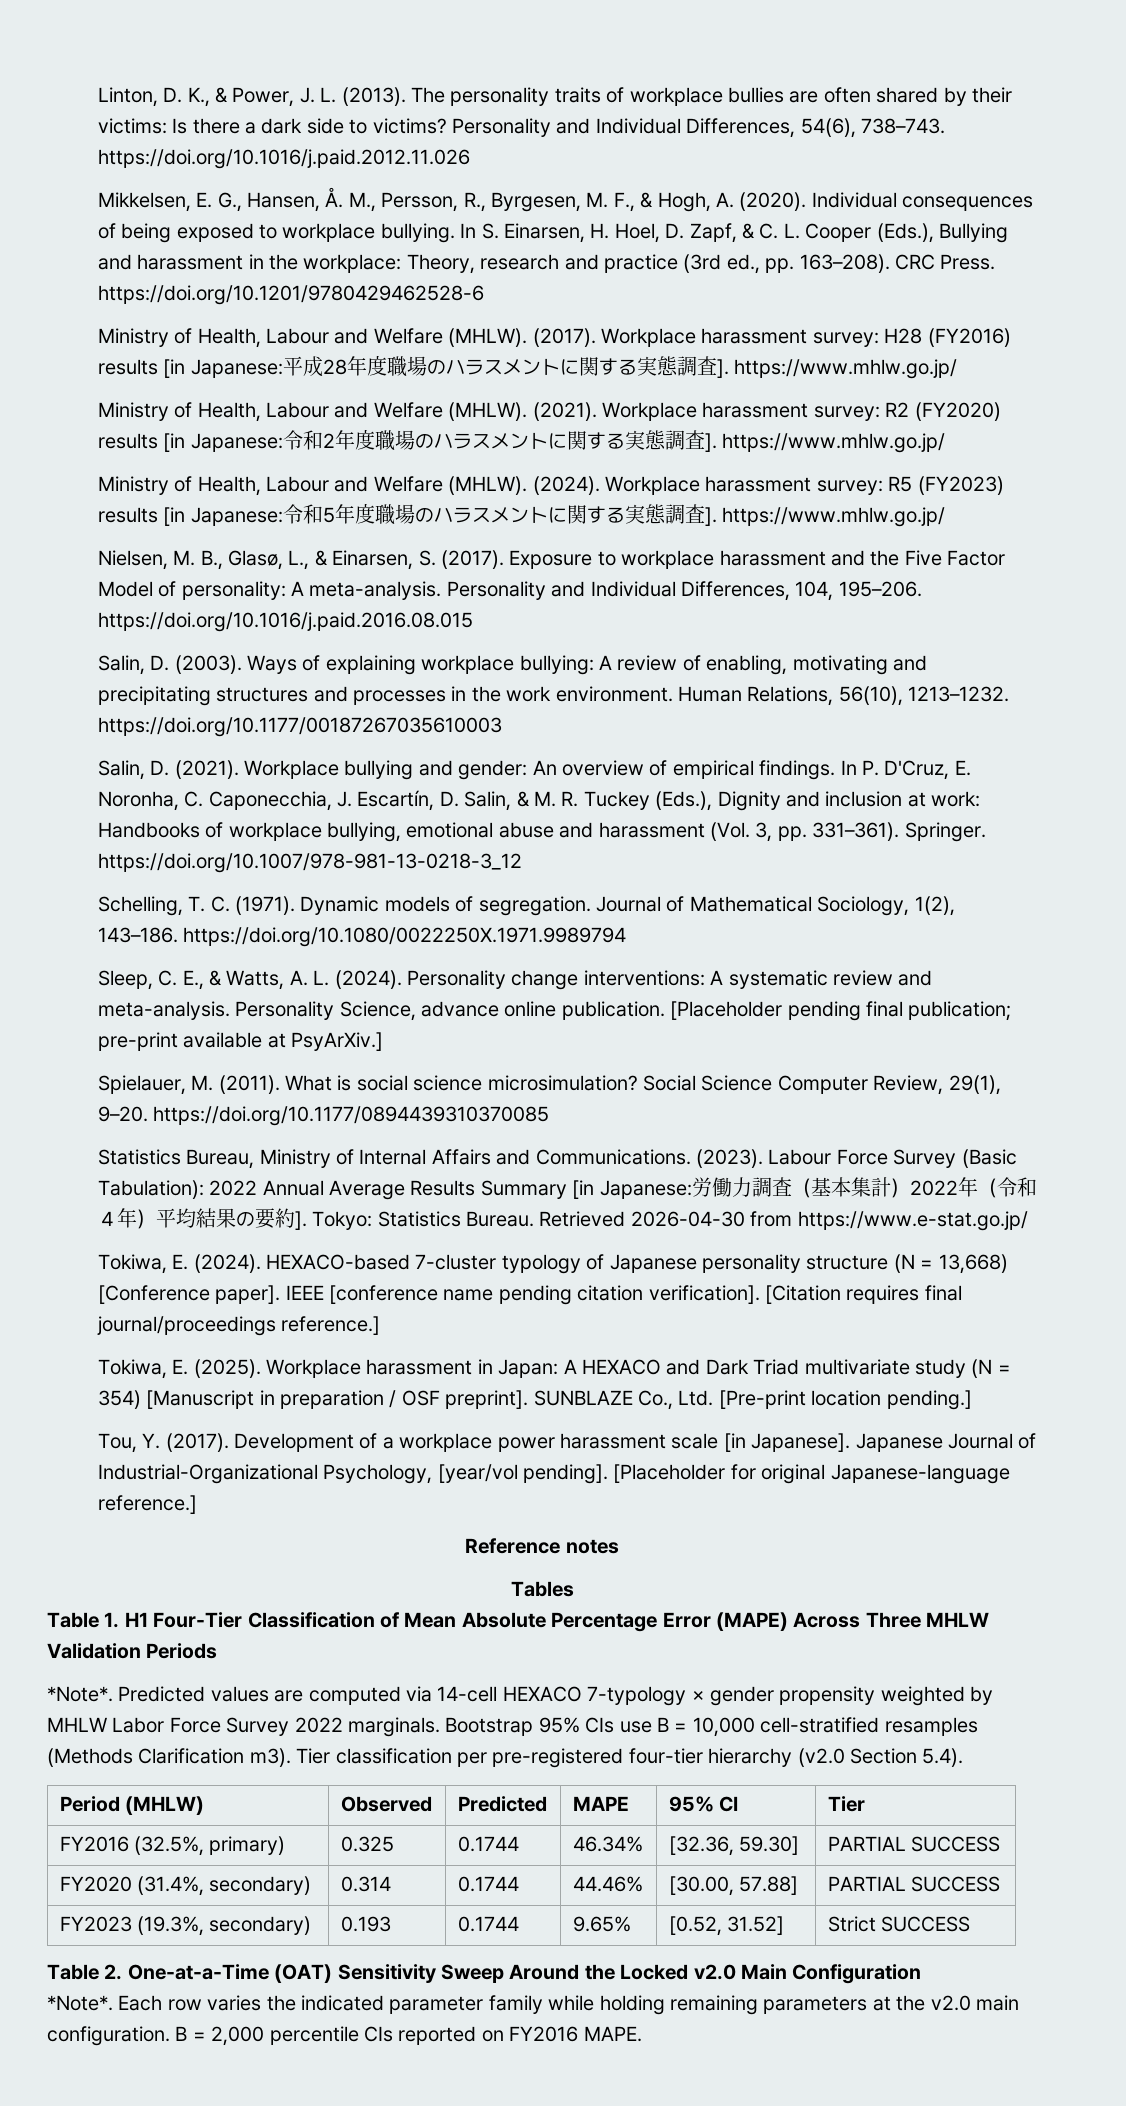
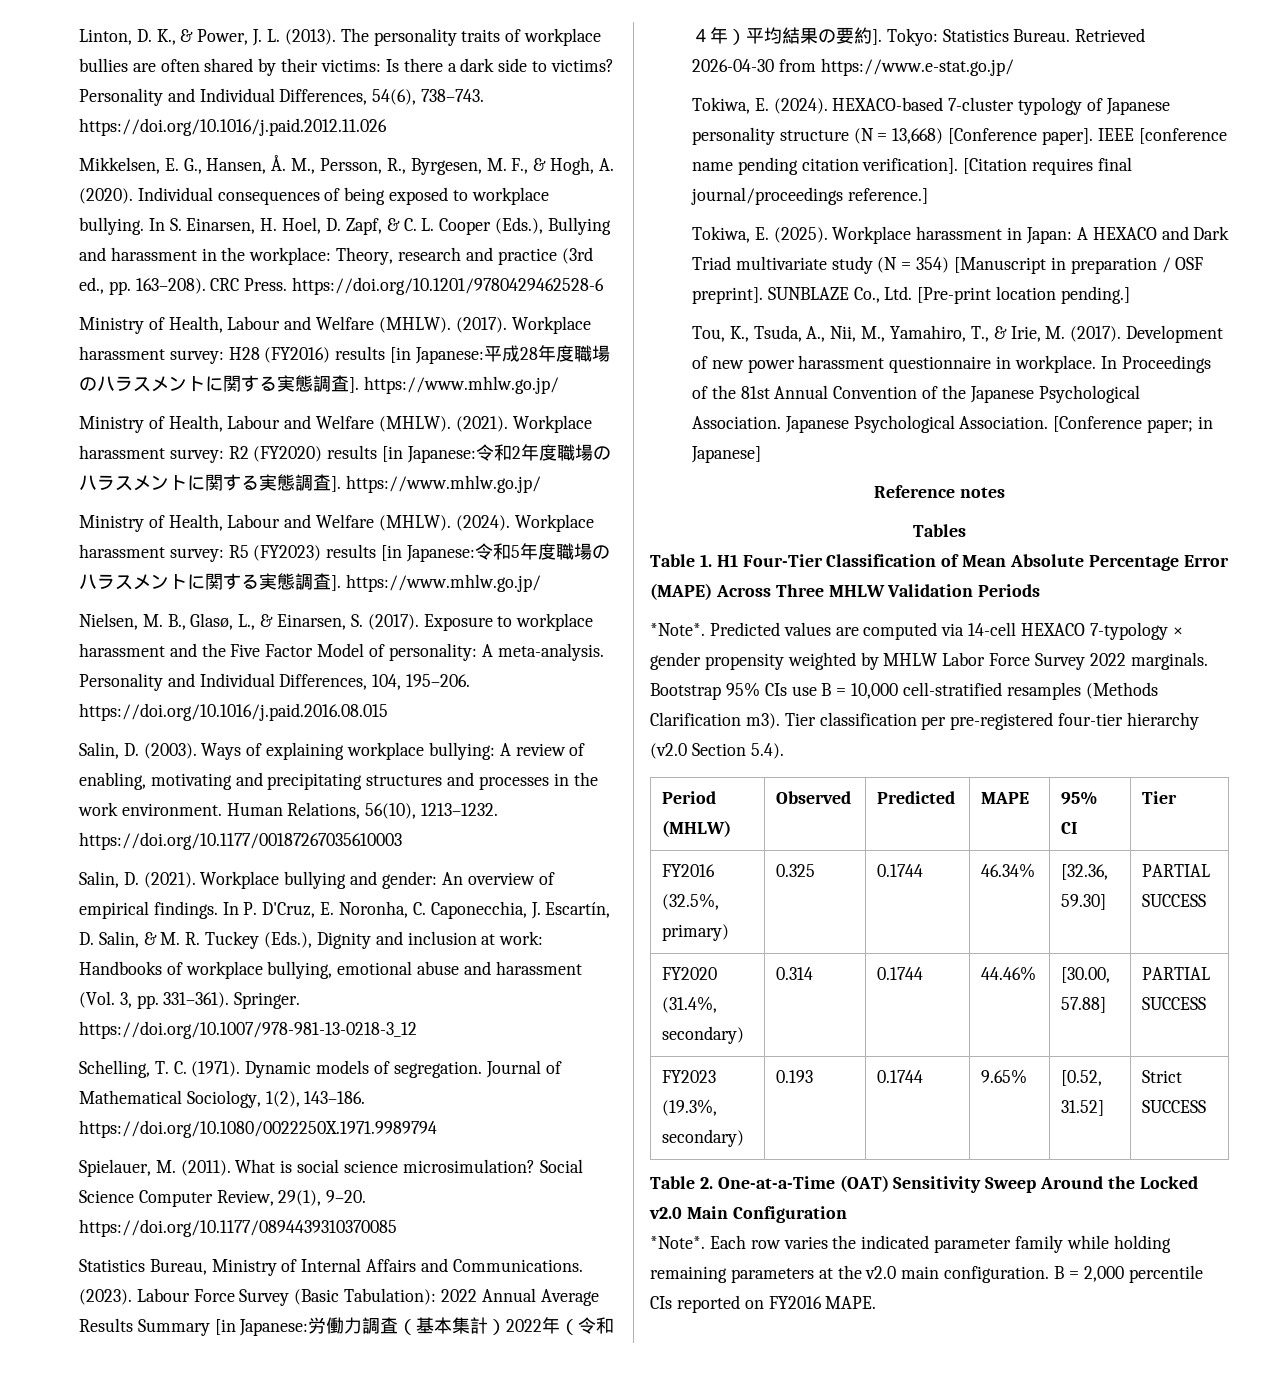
[97,970,933,990] [97,1001,1012,1021] [97,1032,384,1051] // Sleep, C. E., & Watts, A. L. (2024). Personality change interventions: A systematic review and meta-analysis. Personality Science, advance online publication. [Placeholder pending final publication; pre-print available at PsyArXiv.] -> (437, 1129) none
[142,1433,1037,1452] [97,1464,1010,1484] [97,1495,197,1514] Y. (2017). Development of a workplace power harassment scale [in Japanese]. Japanese Journal of Industrial-Organizational Psychology, [year/vol pending]. [Placeholder for original Japanese-language reference.] -> [729,325,1224,343] [691,355,1211,373] [691,385,1140,403] [691,415,1214,433] [690,446,761,463] K., Tsuda, A., Nii, M., Yamahiro, T., & Irie, M. (2017). Development of new power harassment questionnaire in workplace. In Proceedings of the 81st Annual Convention of the Japanese Psychological Association. Japanese Psychological Association. [Conference paper; in Japanese]

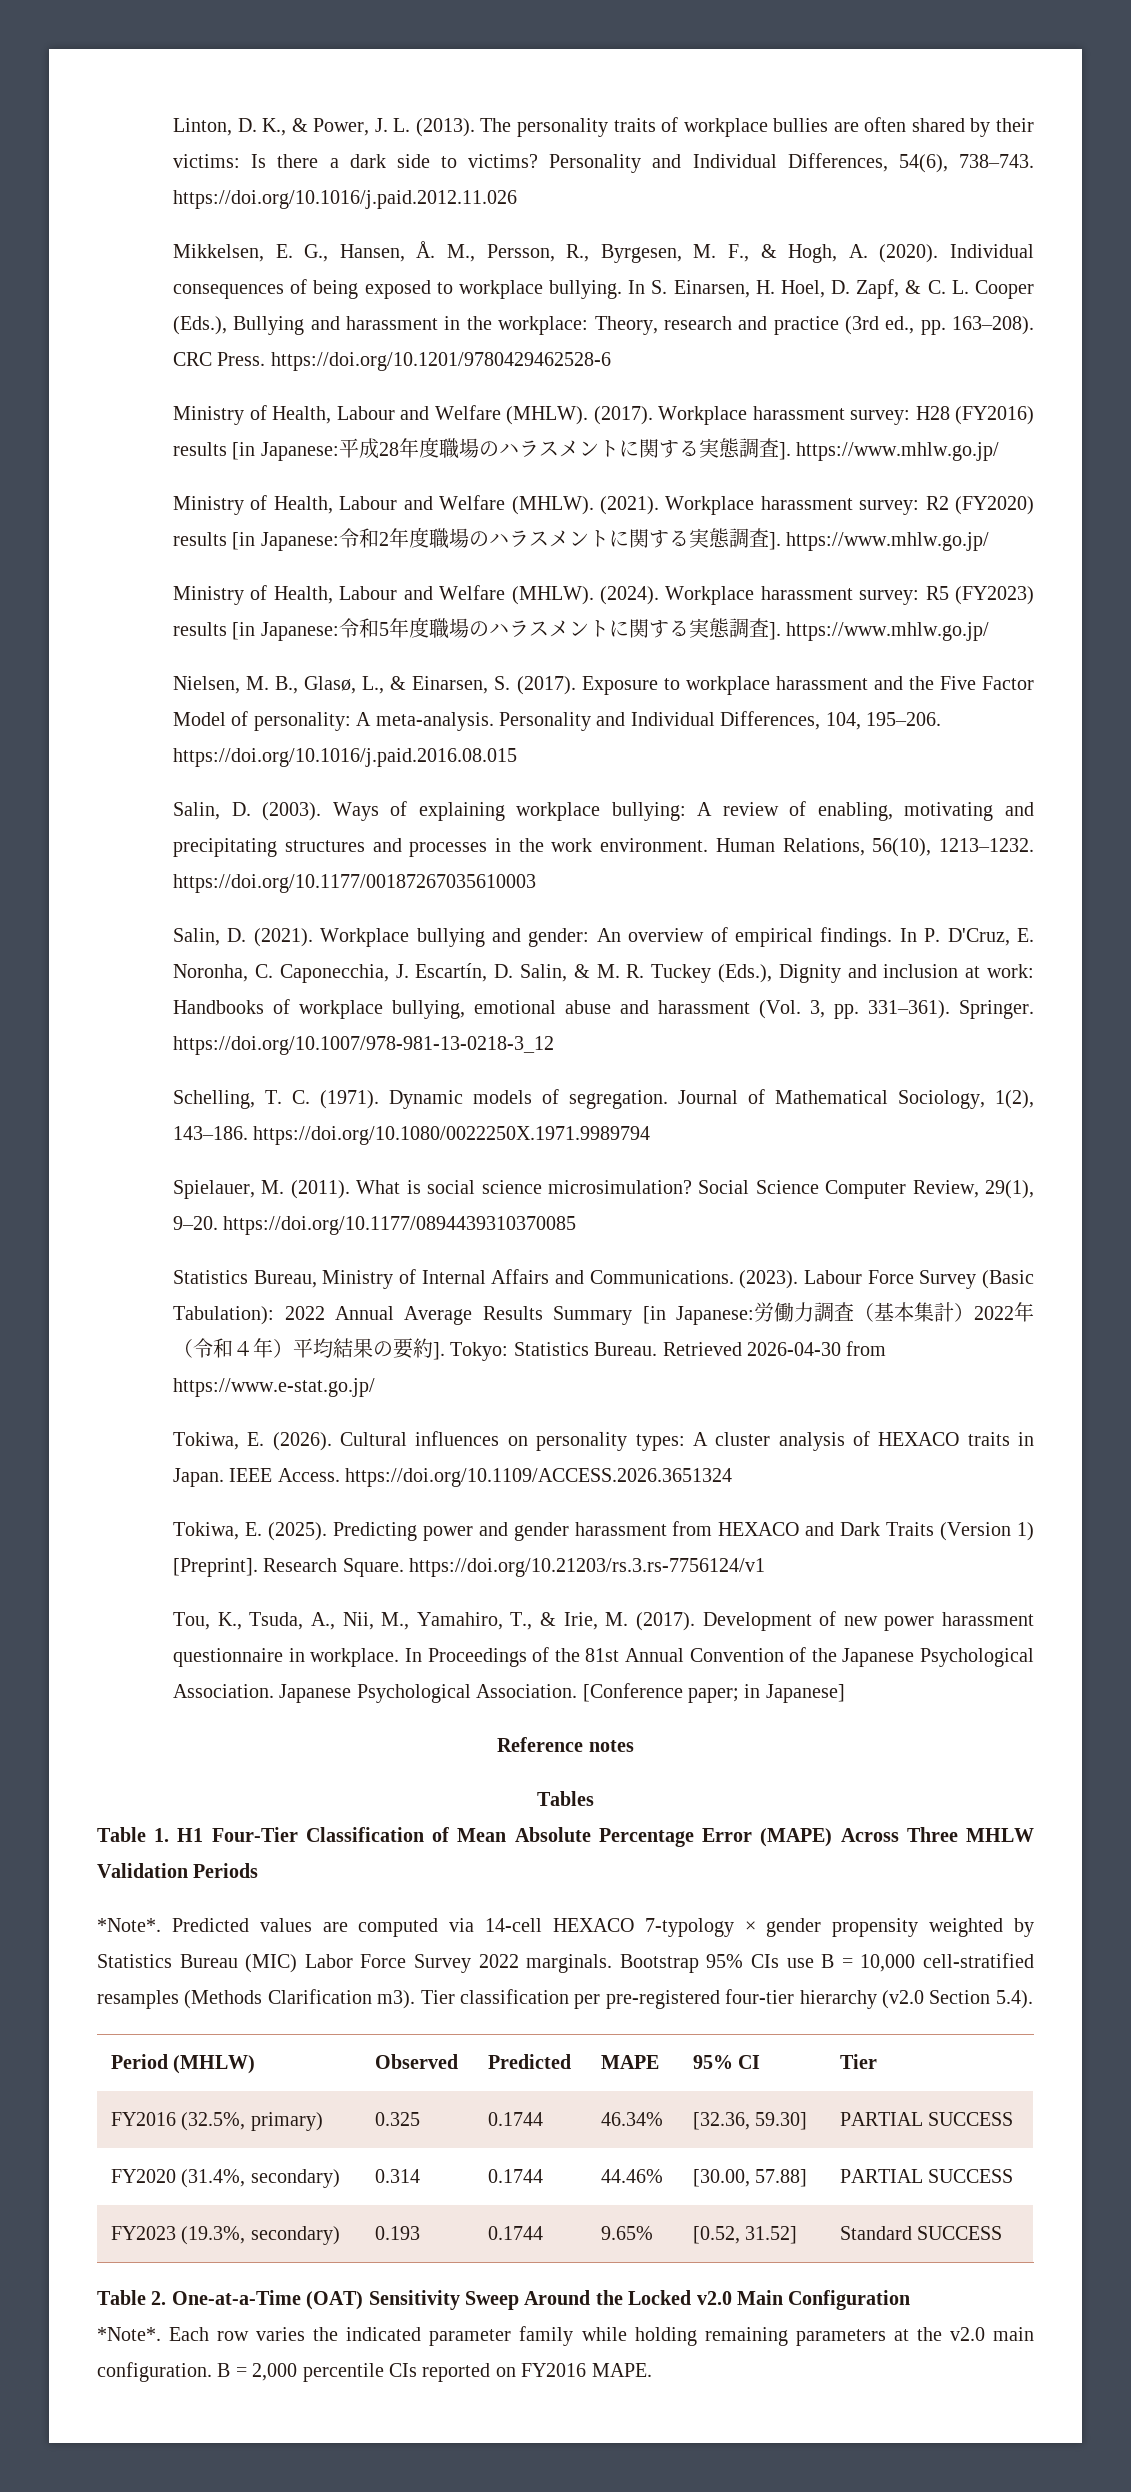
[773,97,1170,115] [691,127,1227,145] [691,157,1133,175] [690,187,928,205] [691,226,1230,244] [691,256,1204,274] [691,286,1131,304] (2024). HEXACO-based 7-cluster typology of Japanese personality structure (N = 13,668) [Conference paper]. IEEE [conference name pending citation verification]. [Citation requires final journal/proceedings reference.] // Tokiwa, E. (2025). Workplace harassment in Japan: A HEXACO and Dark Triad multivariate study (N = 354) [Manuscript in preparation / OSF preprint]. SUNBLAZE Co., Ltd. [Pre-print location pending.] -> [272,1431,1035,1451] [173,1468,733,1487] [173,1521,1035,1541] [173,1558,766,1577] (2026). Cultural influences on personality types: A cluster analysis of HEXACO traits in Japan. IEEE Access. https://doi.org/10.1109/ACCESS.2026.3651324 // Tokiwa, E. (2025). Predicting power and gender harassment from HEXACO and Dark Traits (Version 1) [Preprint]. Research Square. https://doi.org/10.21203/rs.3.rs-7756124/v1
[883,653,938,666] MHLW -> [97,1954,298,1973] Statistics Bureau (MIC)
[1142,1070,1183,1083] Strict -> [839,2226,912,2240] Standard

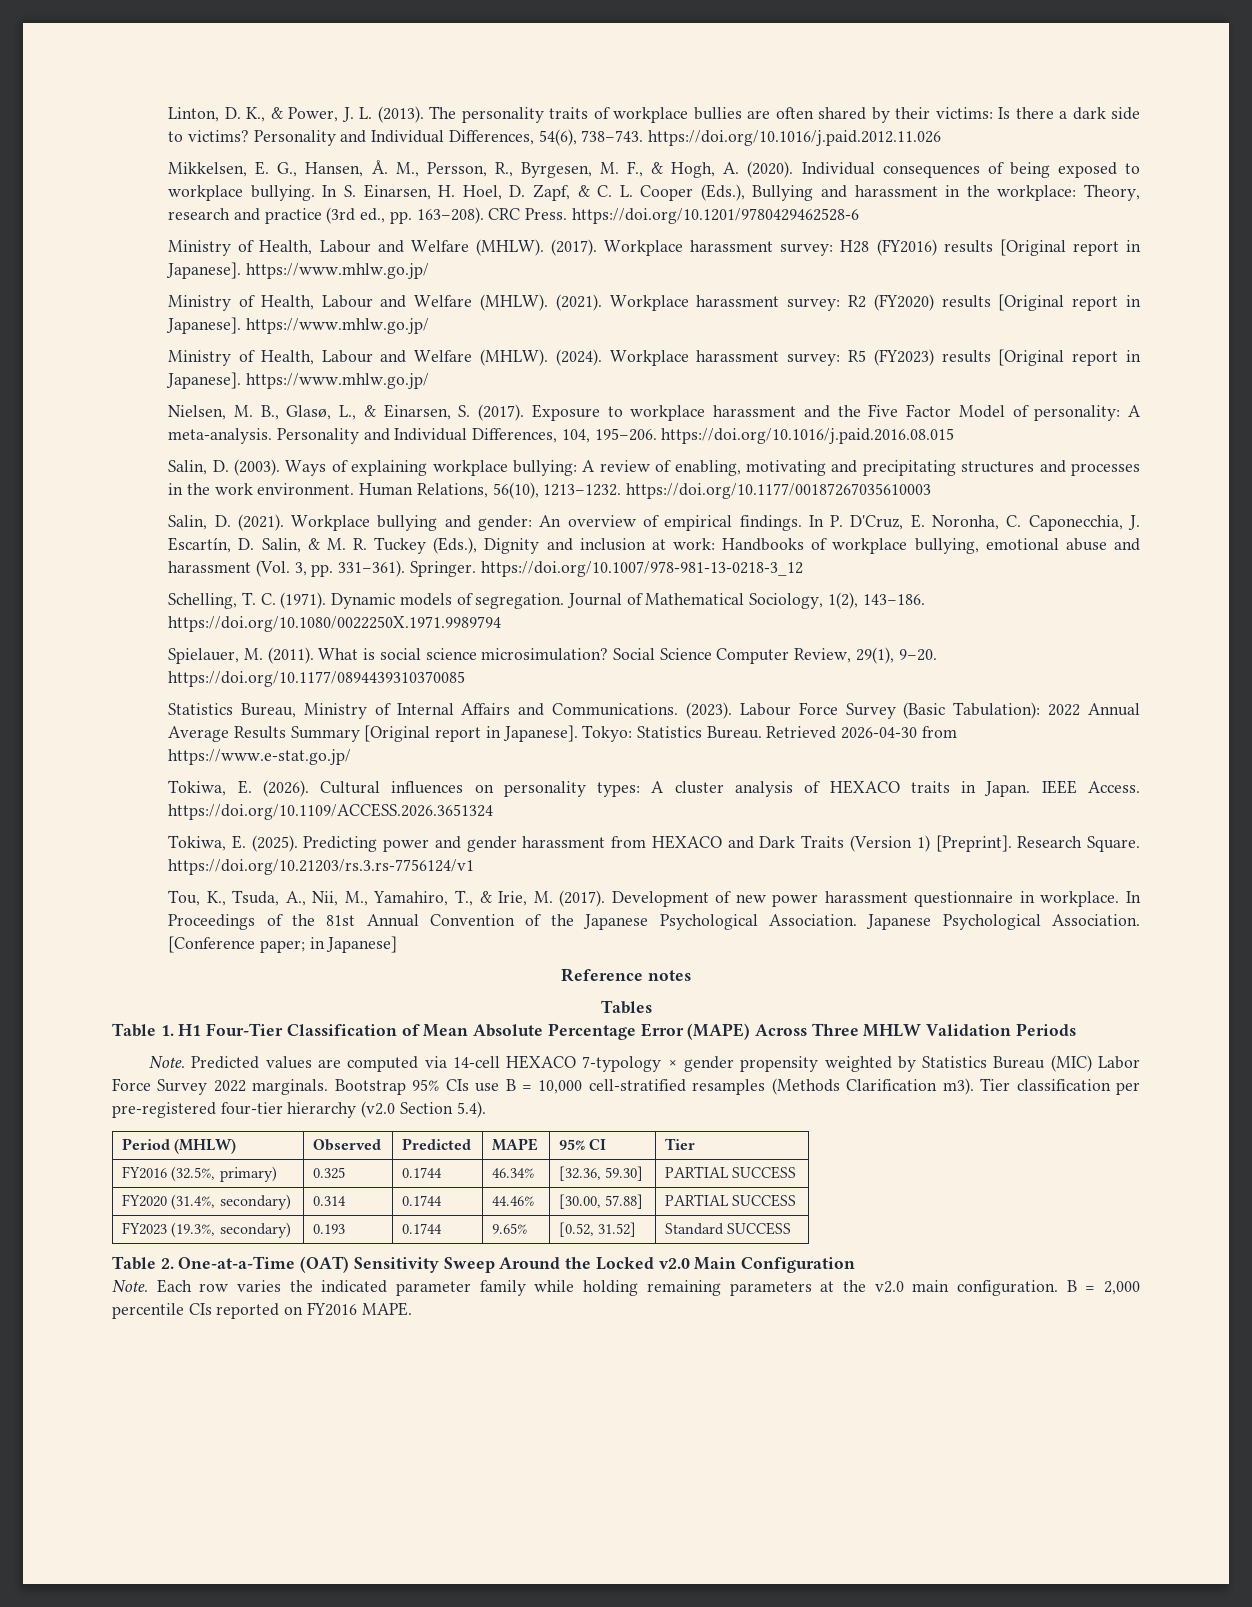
[232,437,791,461] [in Japanese:平成28年度職場のハラスメントに関する実態調査]. -> [999,239,1142,256] [166,262,242,279] [Original report in Japanese].
[232,527,781,551] [in Japanese:令和2年度職場のハラスメントに関する実態調査]. -> [998,294,1142,311] [166,317,242,334] [Original report in Japanese].
[232,617,781,641] [in Japanese:令和5年度職場のハラスメントに関する実態調査]. -> [998,349,1142,366] [166,372,242,389] [Original report in Japanese].
[642,1302,1034,1325] [173,1338,446,1360] [in Japanese:労働力調査（基本集計）2022年（令和４年）平均結果の要約]. -> [364,725,578,742] [Original report in Japanese].
[97,1918,161,1932] *Note*. -> [149,1056,186,1068] Note.
[97,2327,161,2341] *Note*. -> [112,1280,148,1292] Note.

